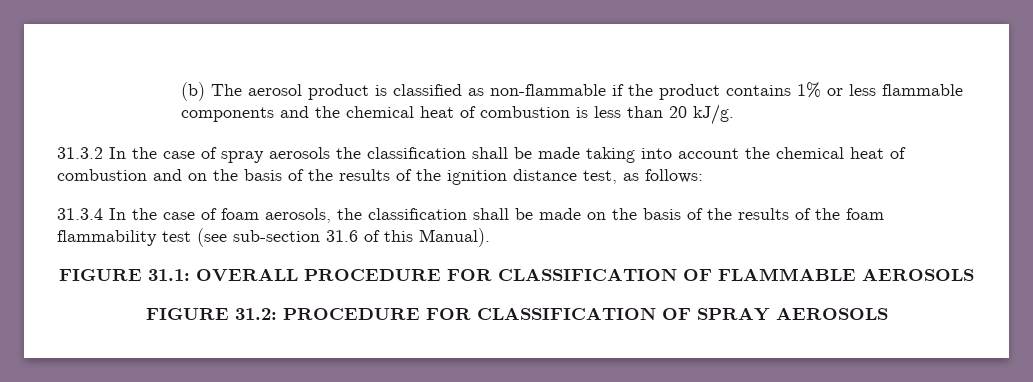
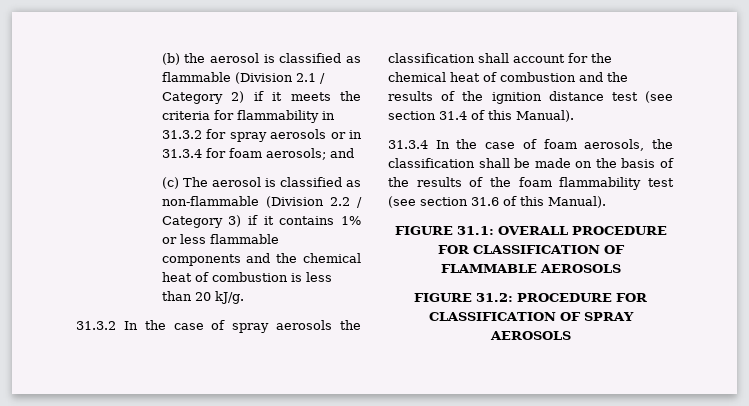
(205, 91) none -> [184,53,361,63] [161,72,325,84] [161,91,361,104] [161,110,335,123] [161,129,362,142] [161,148,354,160] [161,177,179,189] the aerosol is classified as flammable (Division 2.1 / Category 2) if it meets the criteria for flammability in 31.3.2 for spray aerosols or in 31.3.4 for foam aerosols; and // (c)
[307,84,369,100] product -> (261, 182) none
[611,84,720,100] if the product -> [265,196,362,208] [161,215,274,228] (Division 2.2 / Category 3) if it
[514,147,739,163] be made taking into account -> [513,53,588,63] account for
[188,169,304,181] on the basis of -> (603, 77) none
[583,169,703,184] test, as follows: -> [611,91,673,103] [388,110,574,122] test (see section 31.4 of this Manual).
[233,230,320,242] sub-section -> [420,197,468,206] section

